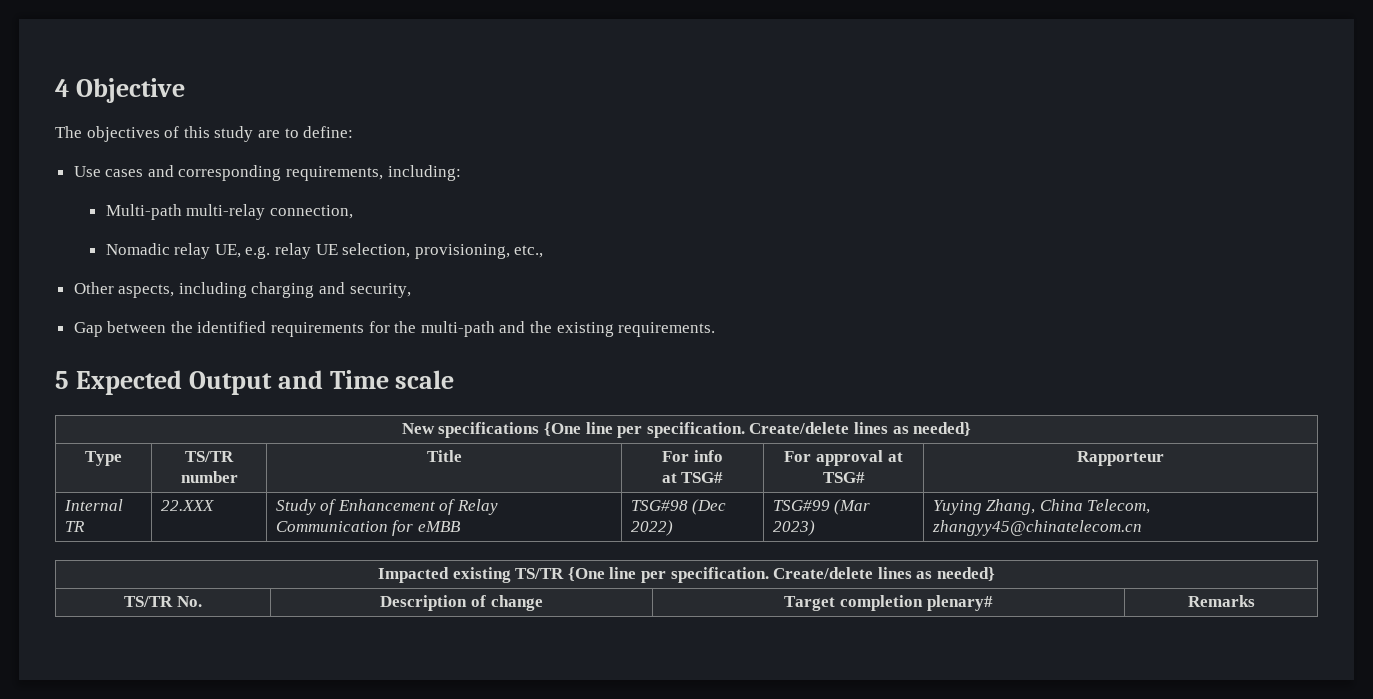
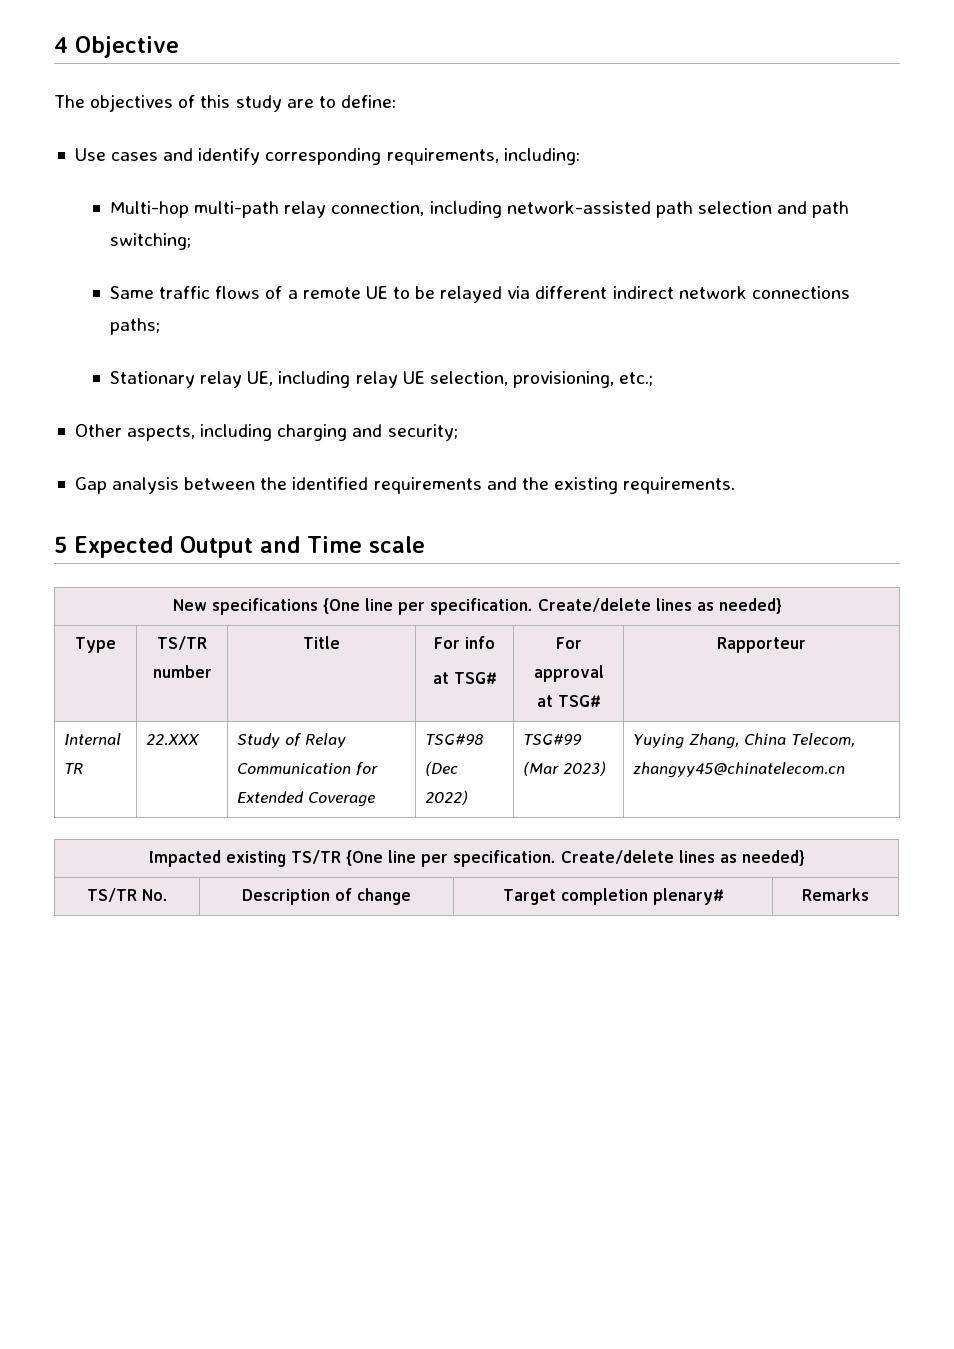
(174, 171) none -> [198,148,261,165] identify
[105,204,353,220] [105,243,170,255] Multi-path multi-relay connection, // Nomadic -> [110,201,850,218] [110,233,192,250] [110,286,850,303] [110,318,161,335] [110,371,196,388] Multi-hop multi-path relay connection, including network-assisted path selection and path switching; // Same traffic flows of a remote UE to be relayed via different indirect network connections paths; // Stationary
[245,246,271,259] e.g. -> [278,371,351,388] including
[514,245,544,258] etc., -> [619,372,654,386] etc.;
[349,283,411,298] security, -> [387,424,458,441] security;
(103, 329) none -> [112,477,180,494] analysis
[368,321,495,337] for the multi-path -> (482, 485) none
[337,499,456,515] Enhancement of -> (303, 739) none
[417,521,461,532] eMBB -> [237,791,376,807] Extended Coverage

